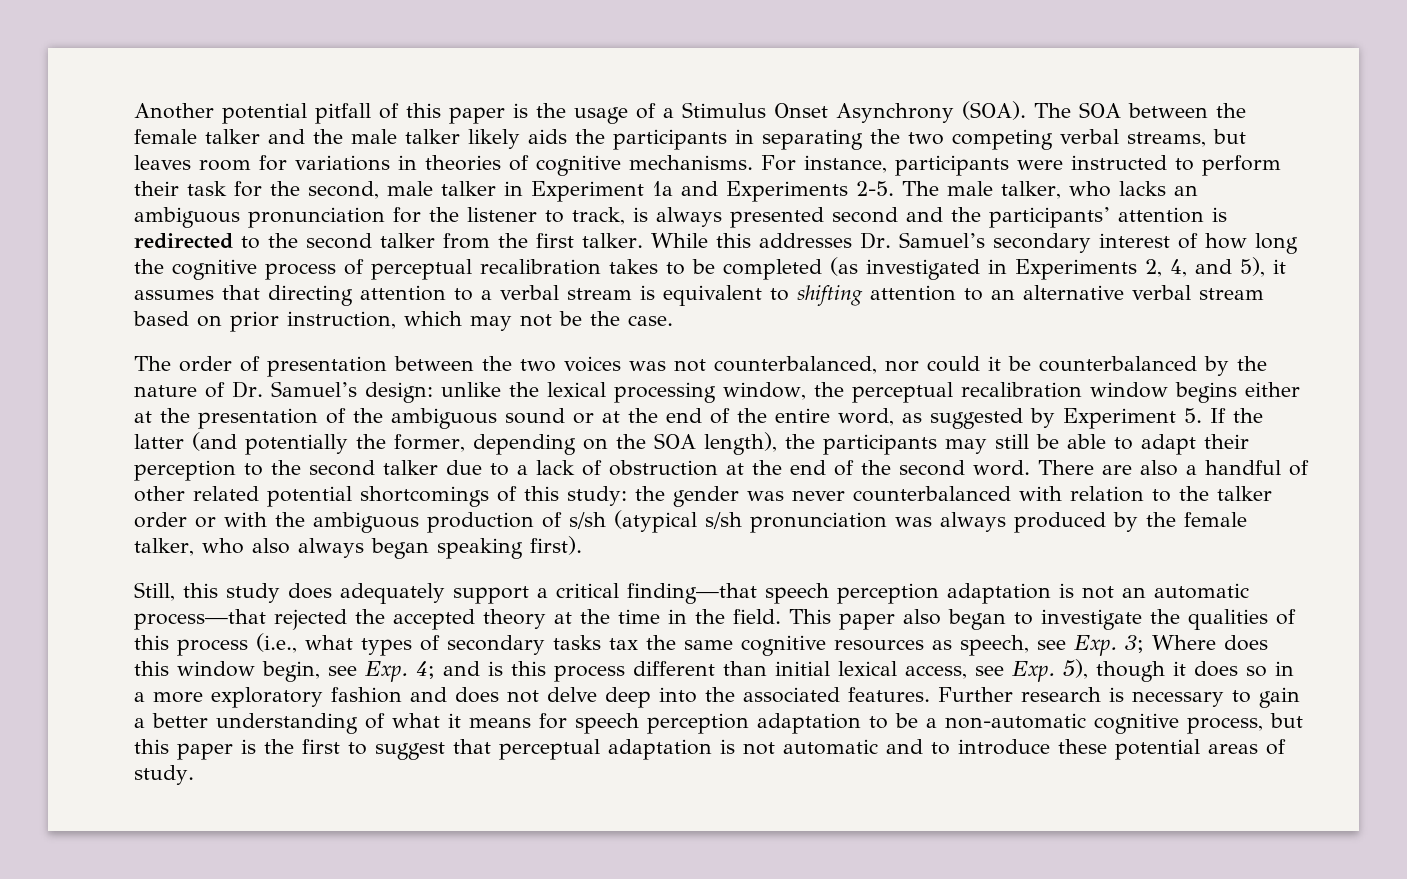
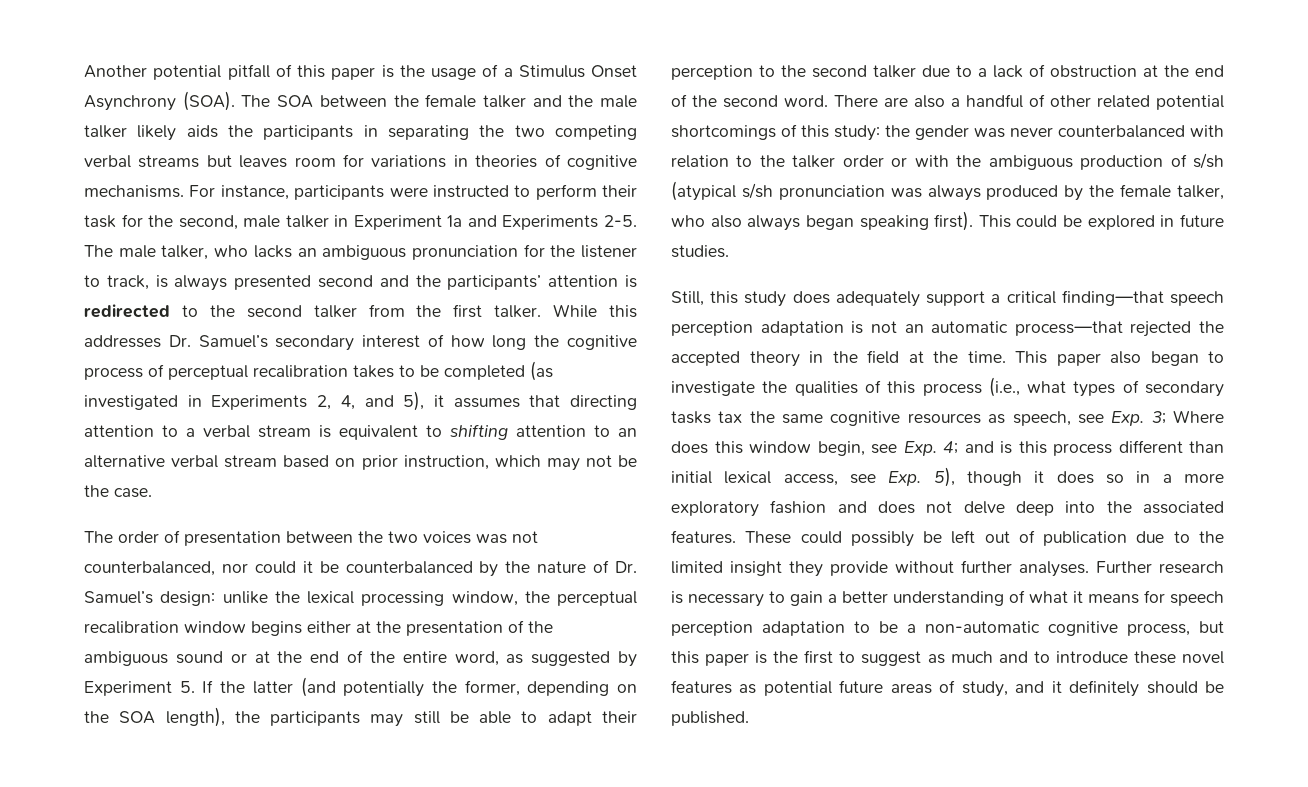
[1127,132,1206,147] streams, -> [138,155,200,168] streams
(582, 545) none -> [978,214,1224,230] [671,245,729,258] This could be explored in future studies.
[554,609,781,624] at the time in the field. -> [809,350,1006,364] in the field at the time.
(930, 694) none -> [745,530,1224,547] [671,560,1089,577] These could possibly be left out of publication due to the limited insight they provide without further analyses.
[453,739,1286,760] [134,765,194,785] that perceptual adaptation is not automatic and to introduce these potential areas of study. -> [927,651,1224,664] [671,680,1224,697] [671,711,749,726] as much and to introduce these novel features as potential future areas of study, and it definitely should be published.

